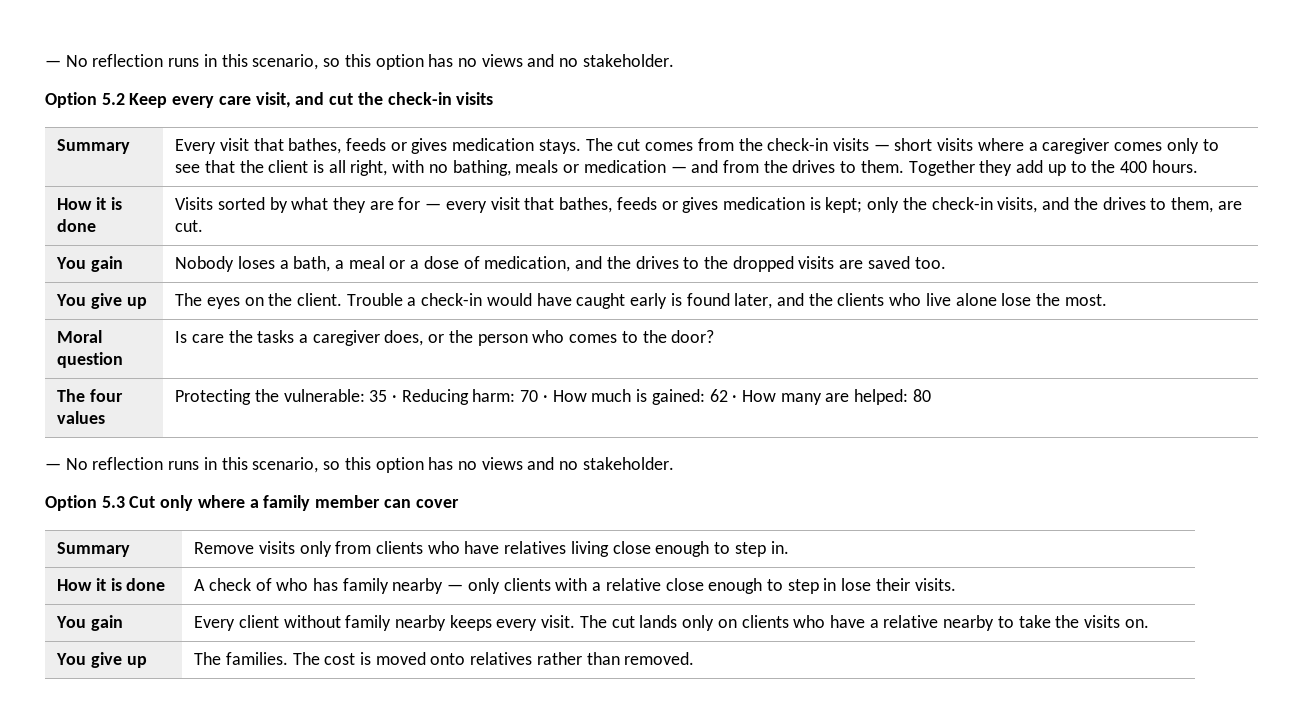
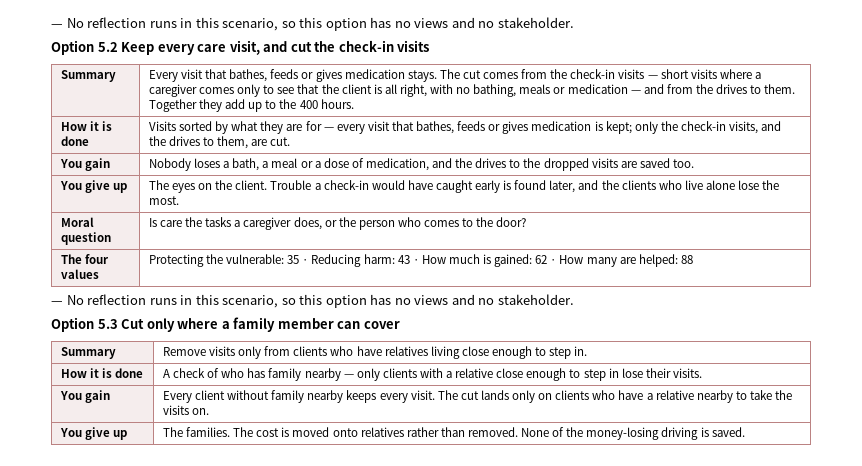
[520,390,539,402] 70 -> [397,255,410,264] 43
[912,389,931,402] 80 -> [680,255,693,264] 88
(695, 658) none -> [521,427,745,440] None of the money-losing driving is saved.

